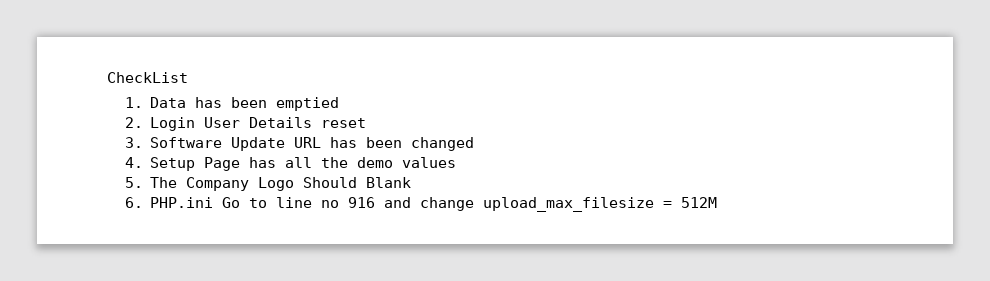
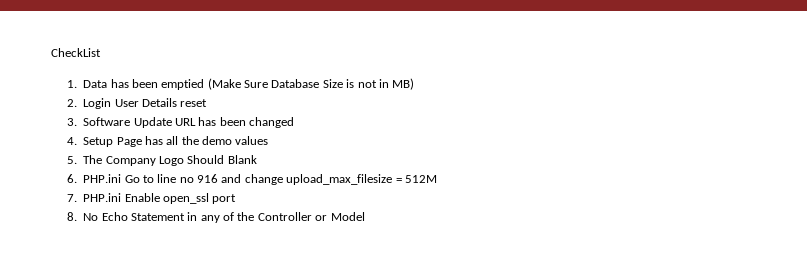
(340, 104) none -> [207,78,415,90] (Make Sure Database Size is not in MB)
(718, 202) none -> [66,193,237,204] [66,212,365,223] // 7. PHP.ini Enable open_ssl port // 8. No Echo Statement in any of the Controller or Model

